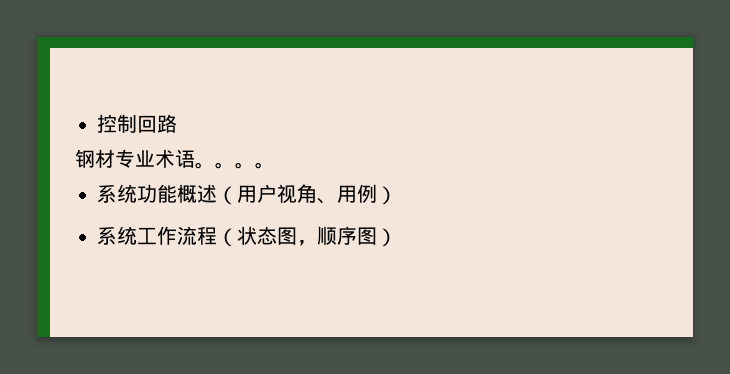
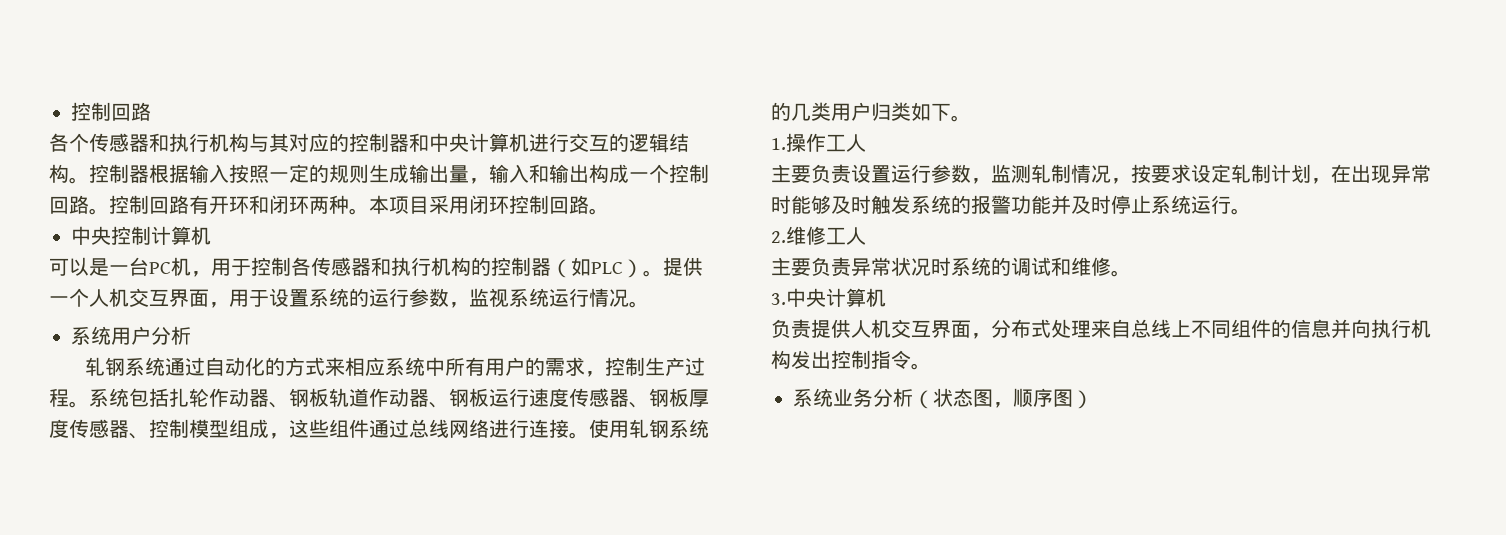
[75,149,275,169] [97,184,397,205] [97,226,217,245] 钢材专业术语。。。。 // 系统功能概述（用户视角、用例） // 系统工作流程 -> [49,133,689,153] [49,164,709,184] [49,195,609,215] [71,226,211,245] [49,257,703,278] [49,288,649,308] [71,326,191,345] [84,357,705,377] [49,388,709,408] [49,419,709,439] [771,102,971,122] [771,133,866,152] [771,164,1431,184] [771,195,1251,215] [771,226,866,245] [771,257,1131,277] [771,288,886,307] [771,319,1431,339] [771,350,931,370] [793,388,913,407] 各个传感器和执行机构与其对应的控制器和中央计算机进行交互的逻辑结构。控制器根据输入按照一定的规则生成输出量，输入和输出构成一个控制回路。控制回路有开环和闭环两种。本项目采用闭环控制回路。 // 中央控制计算机 // 可以是一台PC机，用于控制各传感器和执行机构的控制器（如PLC）。提供一个人机交互界面，用于设置系统的运行参数，监视系统运行情况。 // 系统用户分析 // 轧钢系统通过自动化的方式来相应系统中所有用户的需求，控制生产过程。系统包括扎轮作动器、钢板轨道作动器、钢板运行速度传感器、钢板厚度传感器、控制模型组成，这些组件通过总线网络进行连接。使用轧钢系统的几类用户归类如下。 // 1.操作工人 // 主要负责设置运行参数，监测轧制情况，按要求设定轧制计划，在出现异常时能够及时触发系统的报警功能并及时停止系统运行。 // 2.维修工人 // 主要负责异常状况时系统的调试和维修。 // 3.中央计算机 // 负责提供人机交互界面，分布式处理来自总线上不同组件的信息并向执行机构发出控制指令。 // 系统业务分析

